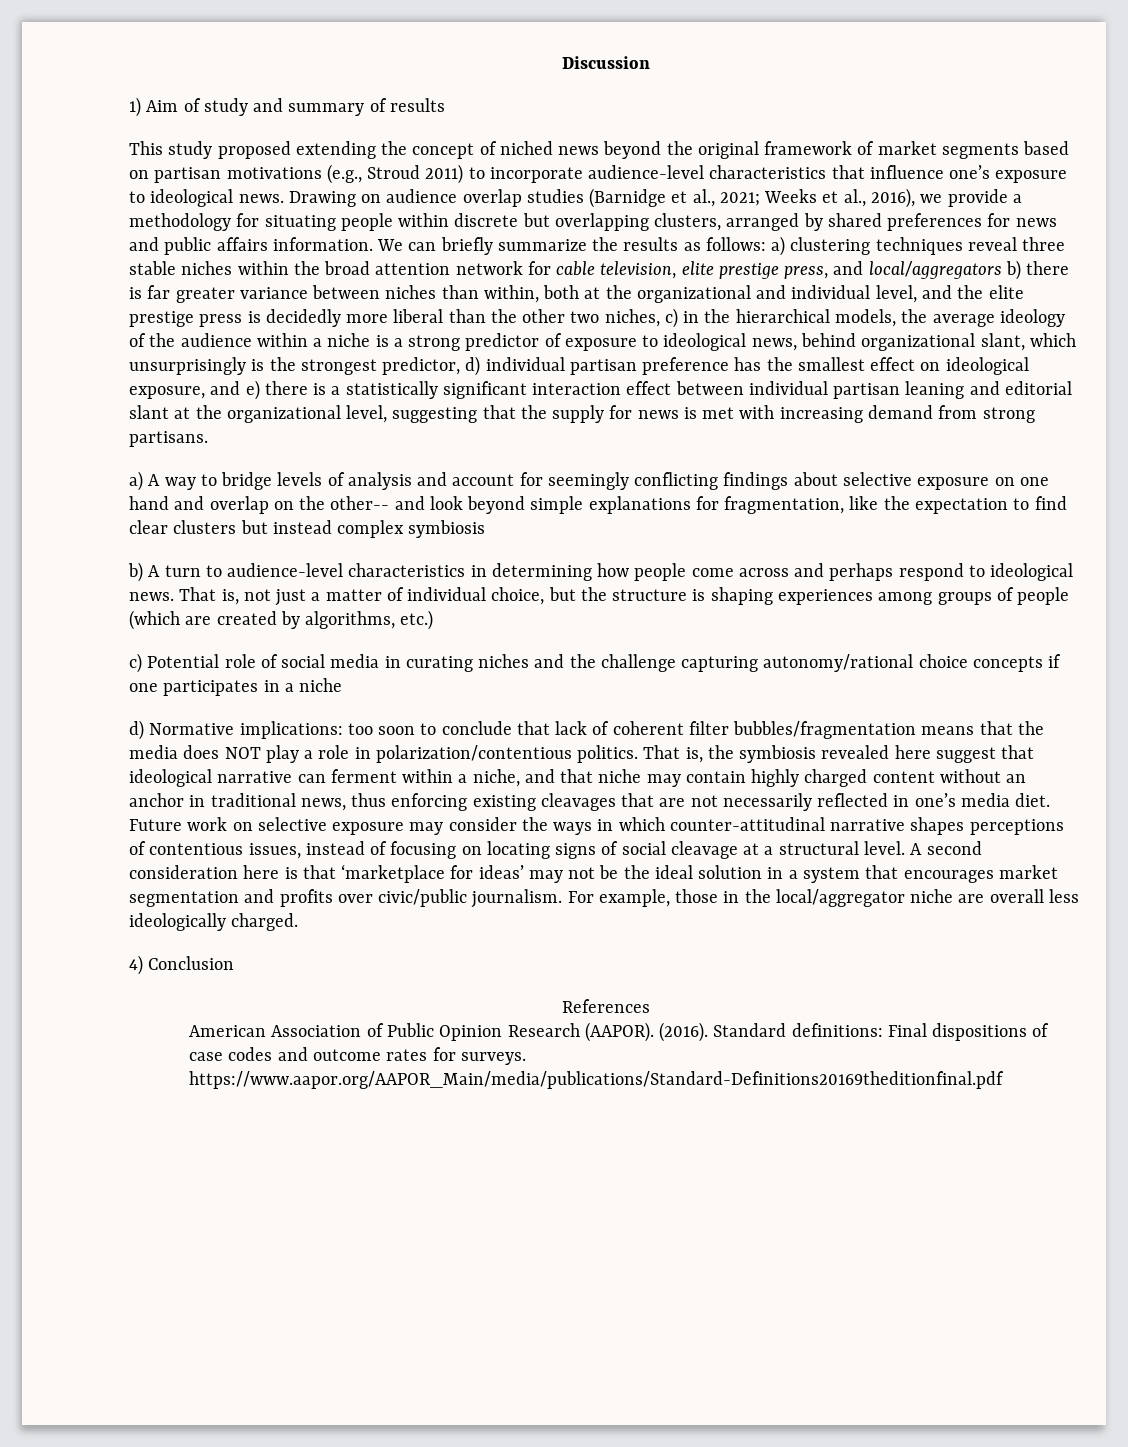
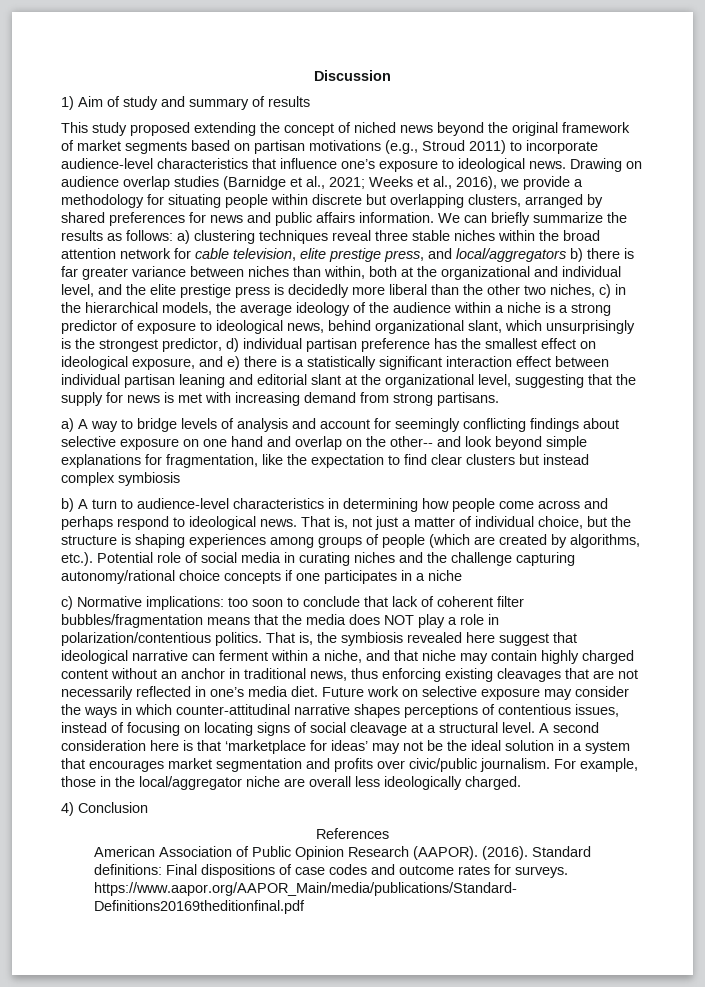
[400,610,434,630] [129,653,142,673] etc.) // c) -> [61,552,93,566] etc.).
[129,720,144,740] d) -> [61,596,73,610] c)

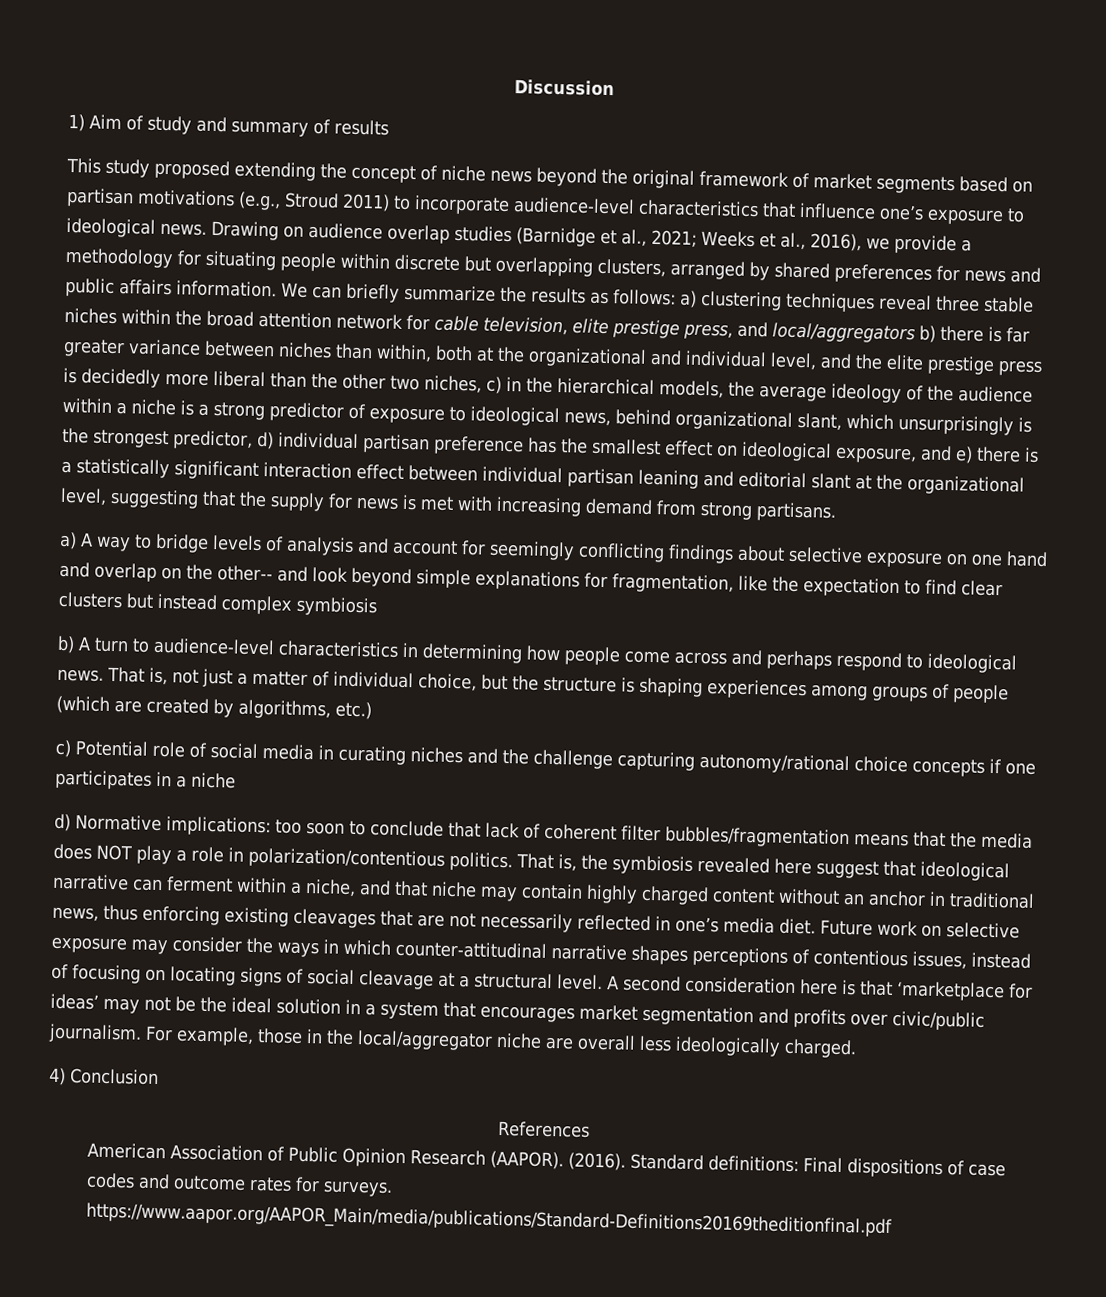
[354,122,396,133] niched -> [441,165,486,182] niche
[61,552,93,566] etc.). -> [335,701,372,720] [55,739,72,758] etc.) // c)
[61,596,73,610] c) -> [54,813,71,832] d)

